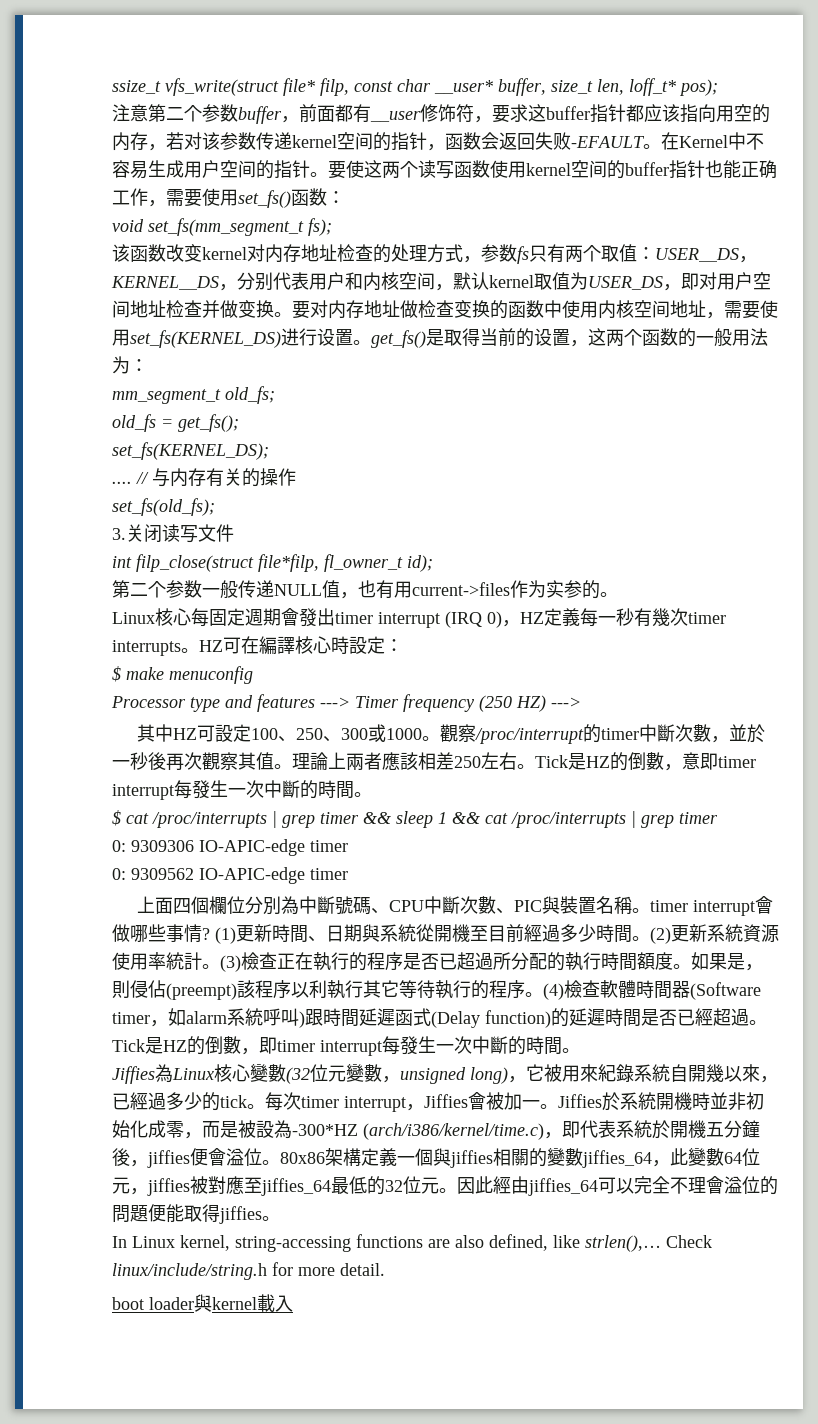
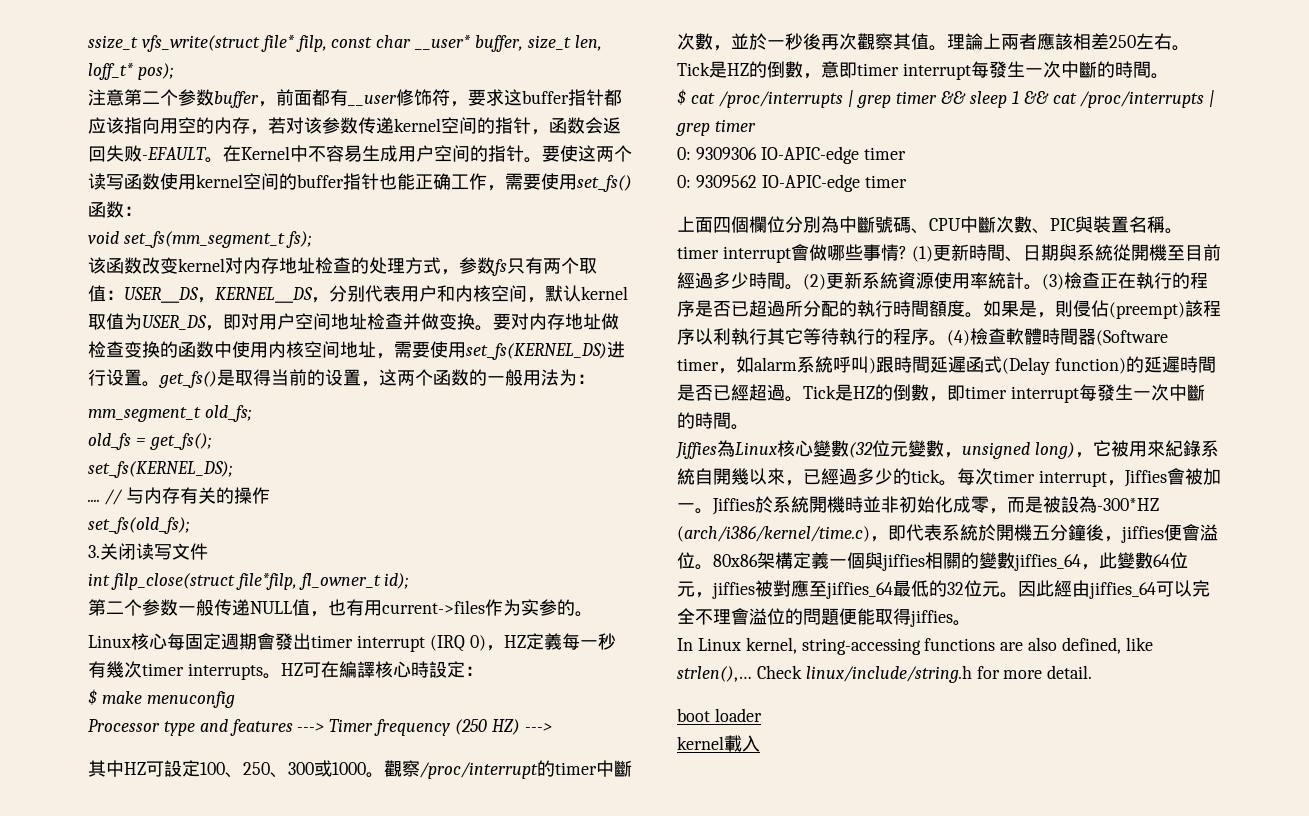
[194,1294,212,1312] 與 -> (762, 715) //

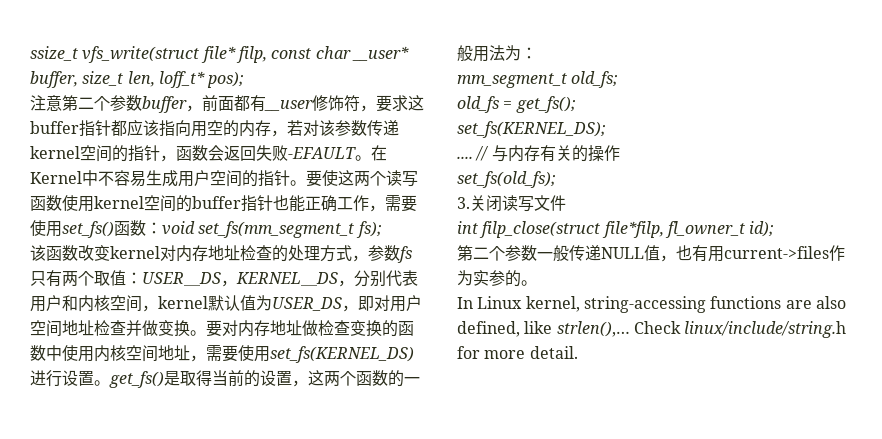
(142, 211) // -> (162, 228) none
[545,285,628,302] [88,314,106,330] 默认kernel取 -> [158,295,240,311] kernel默认
[88,633,616,652] [88,661,483,680] [88,689,235,708] [88,719,552,736] [88,760,632,779] [677,33,1190,51] [677,61,1169,80] [677,89,1216,108] [676,119,756,136] [677,146,906,164] [677,174,907,192] [677,216,1183,234] [677,244,1221,263] [677,272,1208,290] [677,300,1221,319] [677,328,1168,346] [677,356,1216,375] [677,384,1205,403] [677,412,749,430] [675,440,1219,459] [677,468,1221,487] [677,496,1159,515] [677,524,1218,543] [677,552,1188,571] [677,580,1210,599] [677,608,971,627] // Linux核心每固定週期會發出timer interrupt (IRQ 0)，HZ定義每一秒有幾次timer interrupts。HZ可在編譯核心時設定： // $ make menuconfig // Processor type and features ---> Timer frequency (250 HZ) ---> // 其中HZ可設定100、250、300或1000。觀察/proc/interrupt的timer中斷次數，並於一秒後再次觀察其值。理論上兩者應該相差250左右。Tick是HZ的倒數，意即timer interrupt每發生一次中斷的時間。 // $ cat /proc/interrupts | grep timer && sleep 1 && cat /proc/interrupts | grep timer // 0: 9309306 IO-APIC-edge timer // 0: 9309562 IO-APIC-edge timer // 上面四個欄位分別為中斷號碼、CPU中斷次數、PIC與裝置名稱。timer interrupt會做哪些事情? (1)更新時間、日期與系統從開機至目前經過多少時間。(2)更新系統資源使用率統計。(3)檢查正在執行的程序是否已超過所分配的執行時間額度。如果是，則侵佔(preempt)該程序以利執行其它等待執行的程序。(4)檢查軟體時間器(Software timer，如alarm系統呼叫)跟時間延遲函式(Delay function)的延遲時間是否已經超過。Tick是HZ的倒數，即timer interrupt每發生一次中斷的時間。 // Jiffies為Linux核心變數(32位元變數，unsigned long)，它被用來紀錄系統自開幾以來，已經過多少的tick。每次timer interrupt，Jiffies會被加一。Jiffies於系統開機時並非初始化成零，而是被設為-300*HZ (arch/i386/kernel/time.c)，即代表系統於開機五分鐘後，jiffies便會溢位。80x86架構定義一個與jiffies相關的變數jiffies_64，此變數64位元，jiffies被對應至jiffies_64最低的32位元。因此經由jiffies_64可以完全不理會溢位的問題便能取得jiffies。 -> (537, 283) none
[677,708,762,722] [677,735,760,752] // boot loader // kernel載入 -> (578, 352) none

